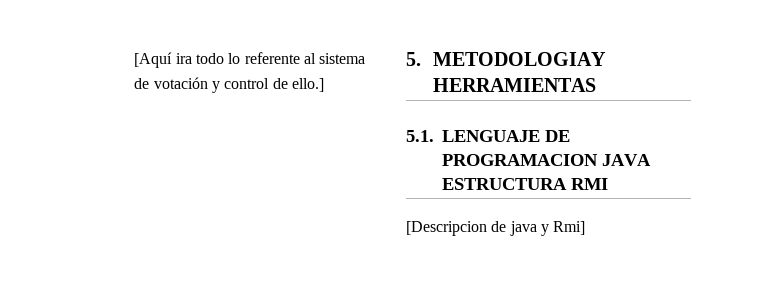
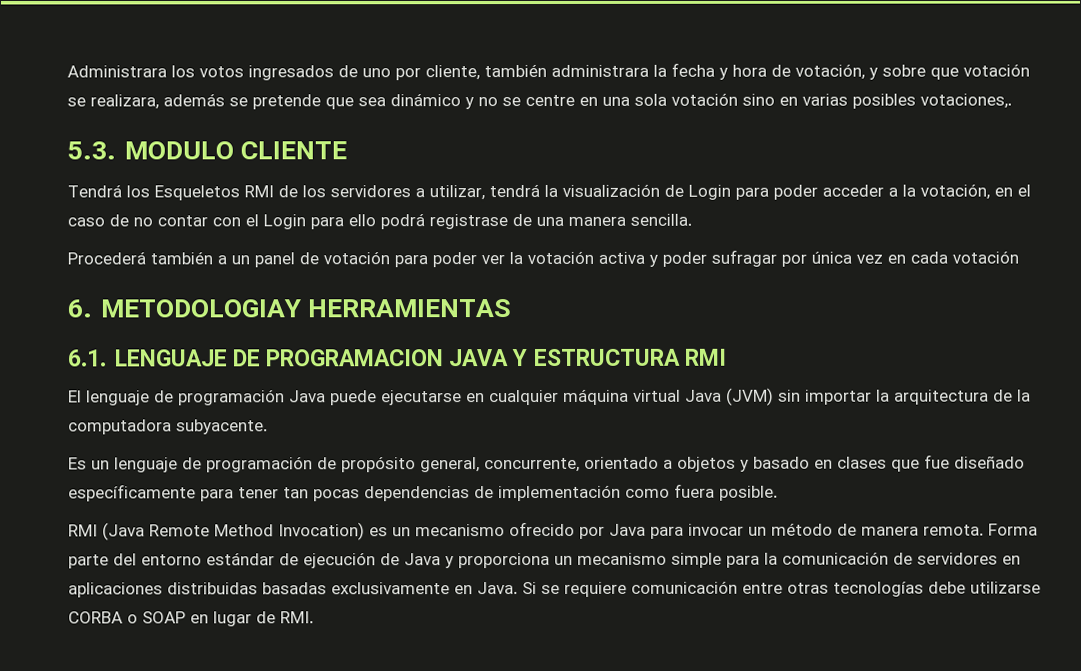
[134,52,366,68] [134,77,325,93] [406,52,421,66] [Aquí ira todo lo referente al sistema de votación y control de ello.] // 5. -> [67,62,1030,81] [67,92,1012,110] [67,141,347,160] [67,183,1031,201] [67,213,692,230] [67,249,1019,268] [67,299,92,318] Administrara los votos ingresados de uno por cliente, también administrara la fecha y hora de votación, y sobre que votación se realizara, además se pretende que sea dinámico y no se centre en una sola votación sino en varias posibles votaciones,. // 5.3. MODULO CLIENTE // Tendrá los Esqueletos RMI de los servidores a utilizar, tendrá la visualización de Login para poder acceder a la votación, en el caso de no contar con el Login para ello podrá registrase de una manera sencilla. // Procederá también a un panel de votación para poder ver la votación activa y poder sufragar por única vez en cada votación // 6.
[406,130,434,142] 5.1. -> [68,349,107,367] 6.1.
(651, 160) none -> [512,349,529,367] Y
[406,221,586,236] [Descripcion de java y Rmi] -> [68,387,1031,406] [68,419,268,435] [68,454,1025,473] [68,483,778,502] [68,521,1038,541] [68,551,1021,569] [68,580,1041,598] [68,611,314,627] El lenguaje de programación Java puede ejecutarse en cualquier máquina virtual Java (JVM) sin importar la arquitectura de la computadora subyacente. // Es un lenguaje de programación de propósito general, concurrente, orientado a objetos y basado en clases que fue diseñado específicamente para tener tan pocas dependencias de implementación como fuera posible. // RMI (Java Remote Method Invocation) es un mecanismo ofrecido por Java para invocar un método de manera remota. Forma parte del entorno estándar de ejecución de Java y proporciona un mecanismo simple para la comunicación de servidores en aplicaciones distribuidas basadas exclusivamente en Java. Si se requiere comunicación entre otras tecnologías debe utilizarse CORBA o SOAP en lugar de RMI.

